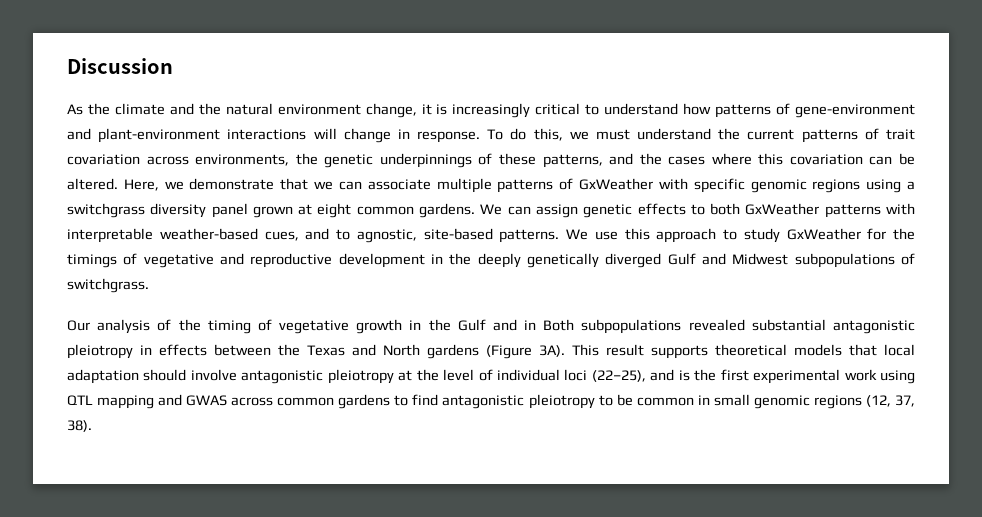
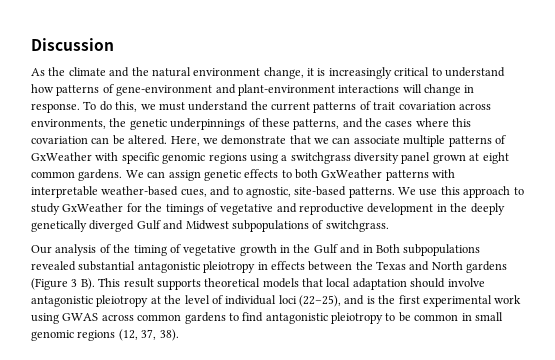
[539,345,565,357] 3A). -> [71,278,95,290] 3 B).
[67,394,183,409] QTL mapping and -> (59, 318) none

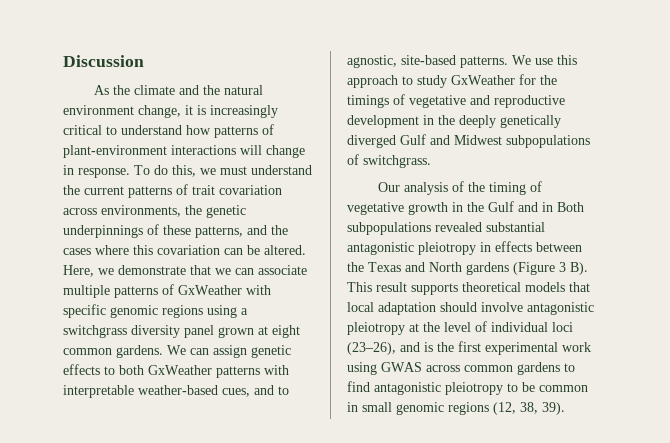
[116,84,236,96] gene-environment and -> (274, 129) none
[299,295,341,307] (22–25), -> [347,342,396,355] (23–26),
[141,329,179,341] 37, 38). -> [520,402,565,415] 38, 39).

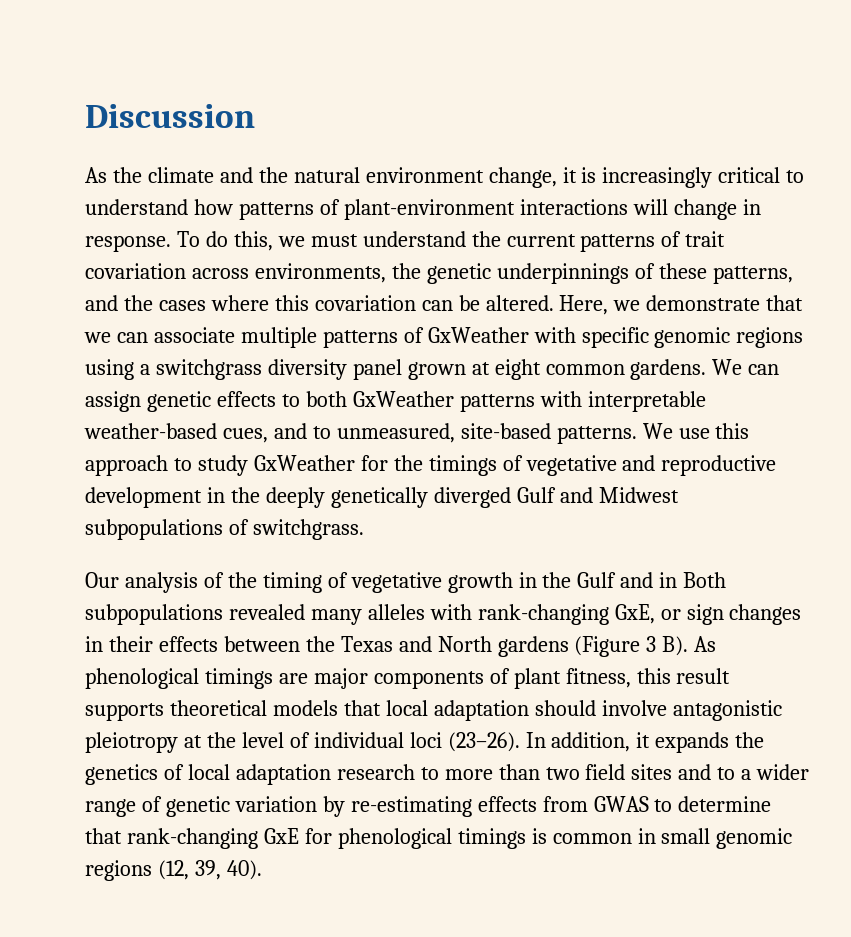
[347,55,397,68] agnostic, -> [336,423,455,443] unmeasured,
[486,222,545,232] [347,242,491,255] substantial antagonistic pleiotropy in -> [310,604,802,625] [85,636,153,652] many alleles with rank-changing GxE, or sign changes in their
[347,282,372,292] This -> [694,636,717,652] [85,668,671,689] As phenological timings are major components of plant fitness, this
[347,341,591,355] [347,362,575,375] [347,381,535,395] (23–26), and is the first experimental work using GWAS across common gardens to find antagonistic pleiotropy to be -> [447,732,765,753] [85,764,810,785] [85,796,772,817] [85,828,547,849] (23–26). In addition, it expands the genetics of local adaptation research to more than two field sites and to a wider range of genetic variation by re-estimating effects from GWAS to determine that rank-changing GxE for phenological timings is
[520,402,565,415] 38, 39). -> [194,860,262,880] 39, 40).

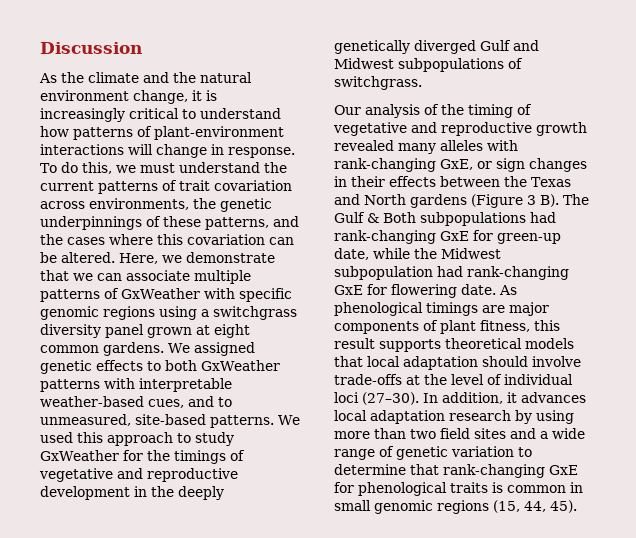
[748,364,780,375] [85,391,141,412] can assign -> [193,342,255,356] assigned
[678,428,710,439] use -> [40,432,73,443] used
[447,572,727,593] [85,604,223,625] growth in the Gulf and in Both subpopulations -> [411,122,587,136] and reproductive growth
(689, 646) none -> [563,194,589,205] [334,212,556,226] [334,230,561,244] [334,248,501,260] [334,266,569,280] [334,284,496,298] The Gulf & Both subpopulations had rank-changing GxE for green-up date, while the Midwest subpopulation had rank-changing GxE for flowering date.
[672,700,782,721] [85,732,178,753] antagonistic pleiotropy -> [334,374,402,385] trade-offs
[447,732,520,752] (23–26). -> [362,392,419,405] (27–30).
[655,732,765,753] [85,764,184,785] expands the genetics of -> [521,392,586,403] advances
[420,767,439,780] to -> [515,410,574,424] by using
[717,764,810,780] to a wider -> [540,428,585,439] a wide
[322,796,649,817] by re-estimating effects from GWAS -> (514, 451) none
[457,828,526,849] timings -> [450,482,488,493] traits
[157,860,262,880] (12, 39, 40). -> [493,500,577,513] (15, 44, 45).

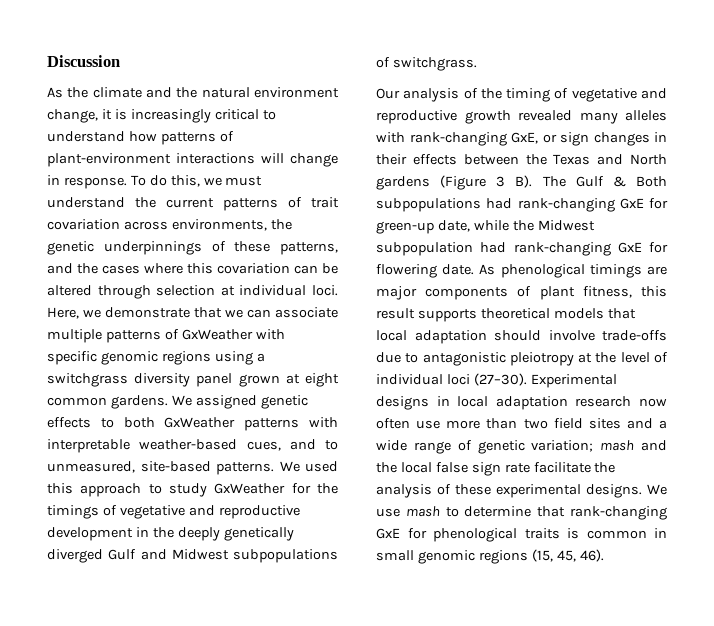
[61,252,115,263] altered. -> [47,285,338,299] altered through selection at individual loci.
(402, 379) none -> [376,352,574,366] due to antagonistic pleiotropy
[423,392,586,404] [334,410,574,424] In addition, it advances local adaptation research by using -> [530,374,617,388] [376,396,667,410] [376,418,441,429] Experimental designs in local adaptation research now often use
[451,446,514,457] variation -> [531,440,667,452] [376,462,616,476] [376,484,667,498] [376,506,440,517] variation; mash and the local false sign rate facilitate the analysis of these experimental designs. We use mash
[524,500,577,513] 44, 45). -> [556,549,604,562] 45, 46).

